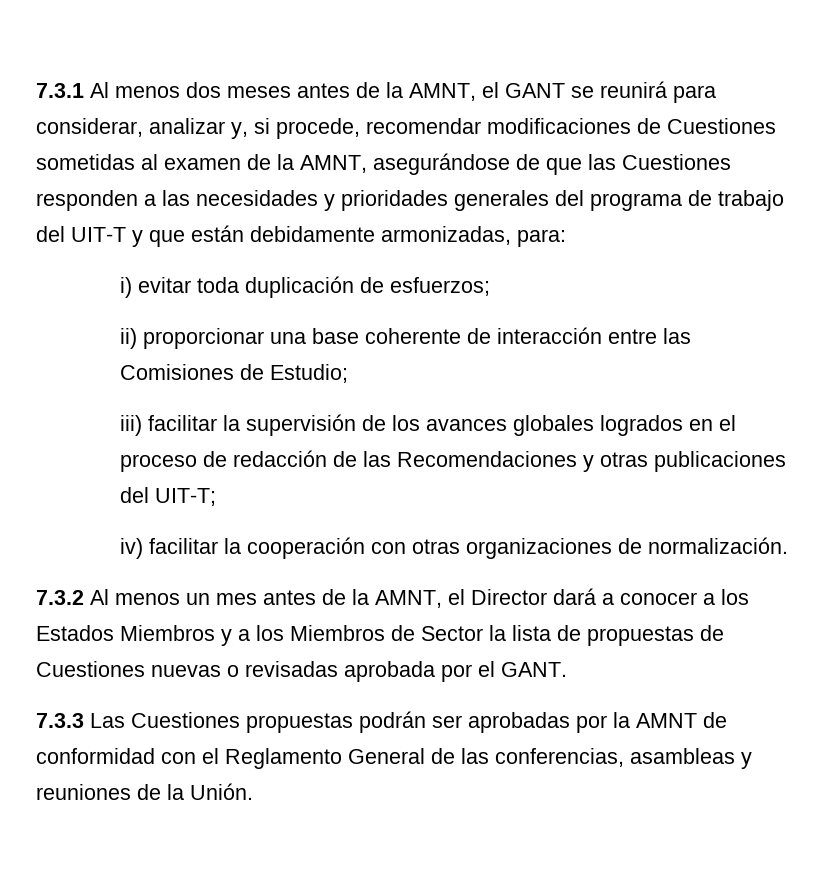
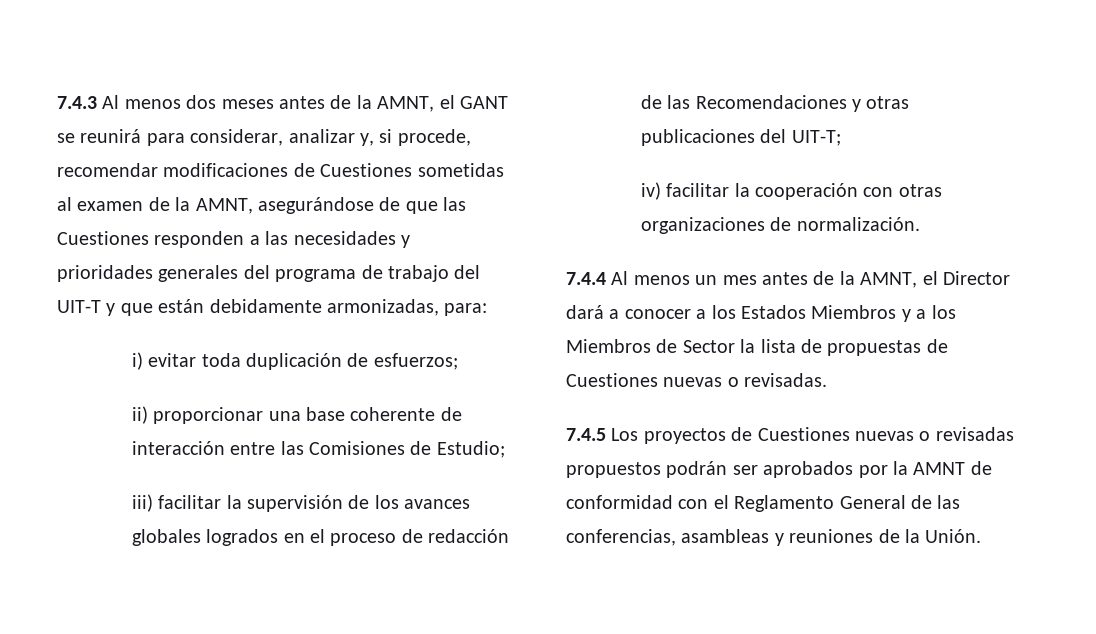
[36,83,84,98] 7.3.1 -> [57,96,97,109] 7.4.3
[36,590,84,605] 7.3.2 -> [566,272,606,285] 7.4.4
[245,661,567,682] [36,712,353,733] revisadas aprobada por el GANT. // 7.3.3 Las Cuestiones propuestas -> [744,373,828,387] [566,427,1014,444] [566,462,661,478] revisadas. // 7.4.5 Los proyectos de Cuestiones nuevas o revisadas propuestos
[468,712,570,733] aprobadas -> [763,461,854,478] aprobados

